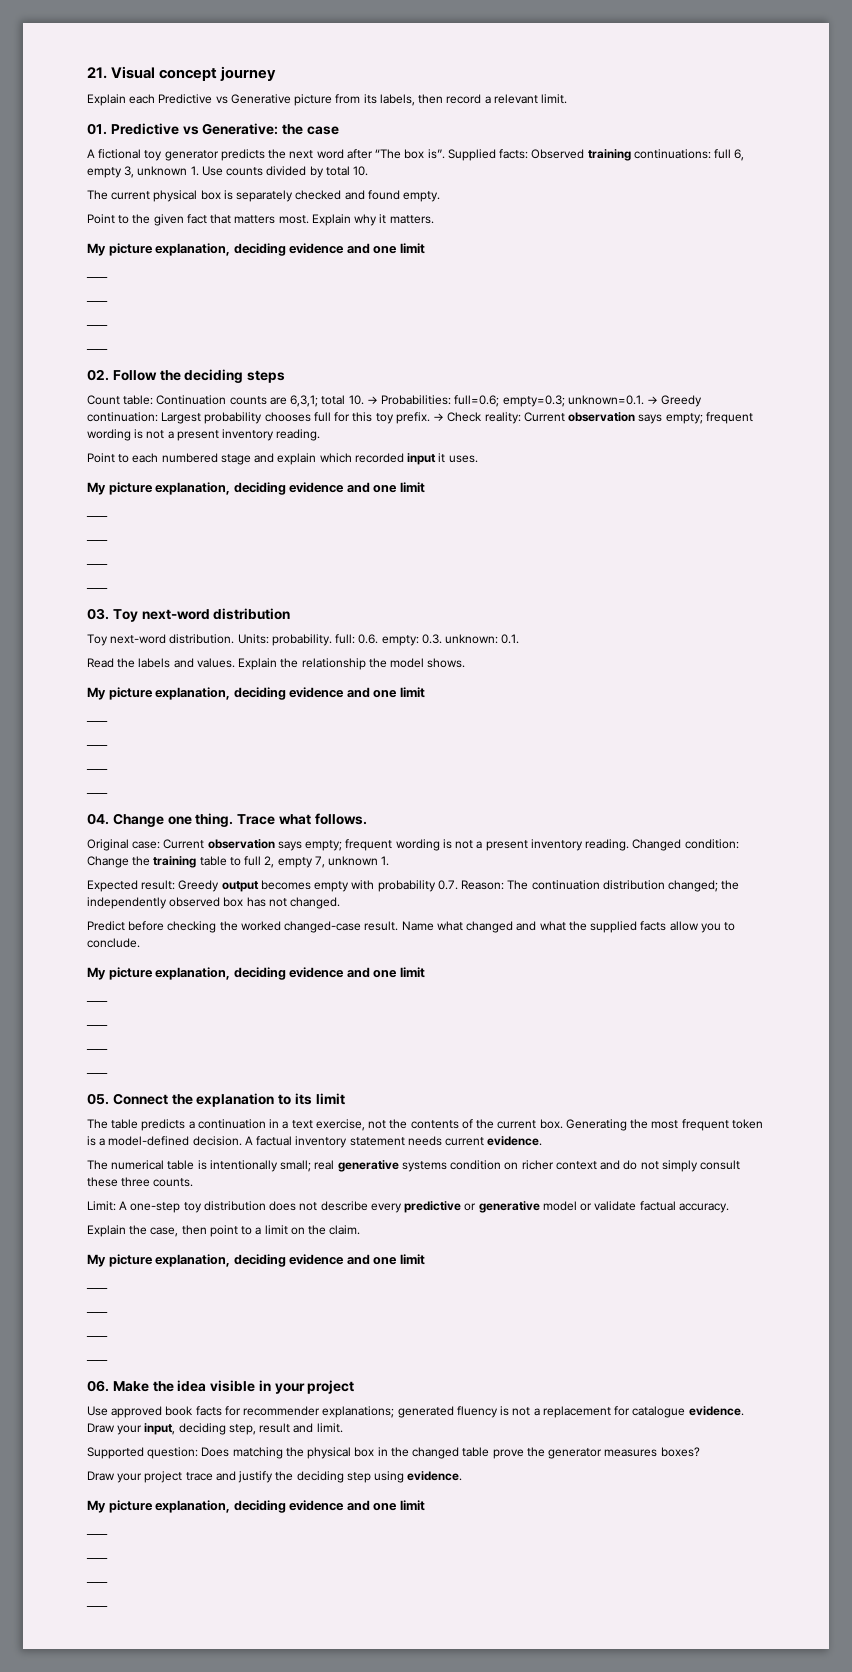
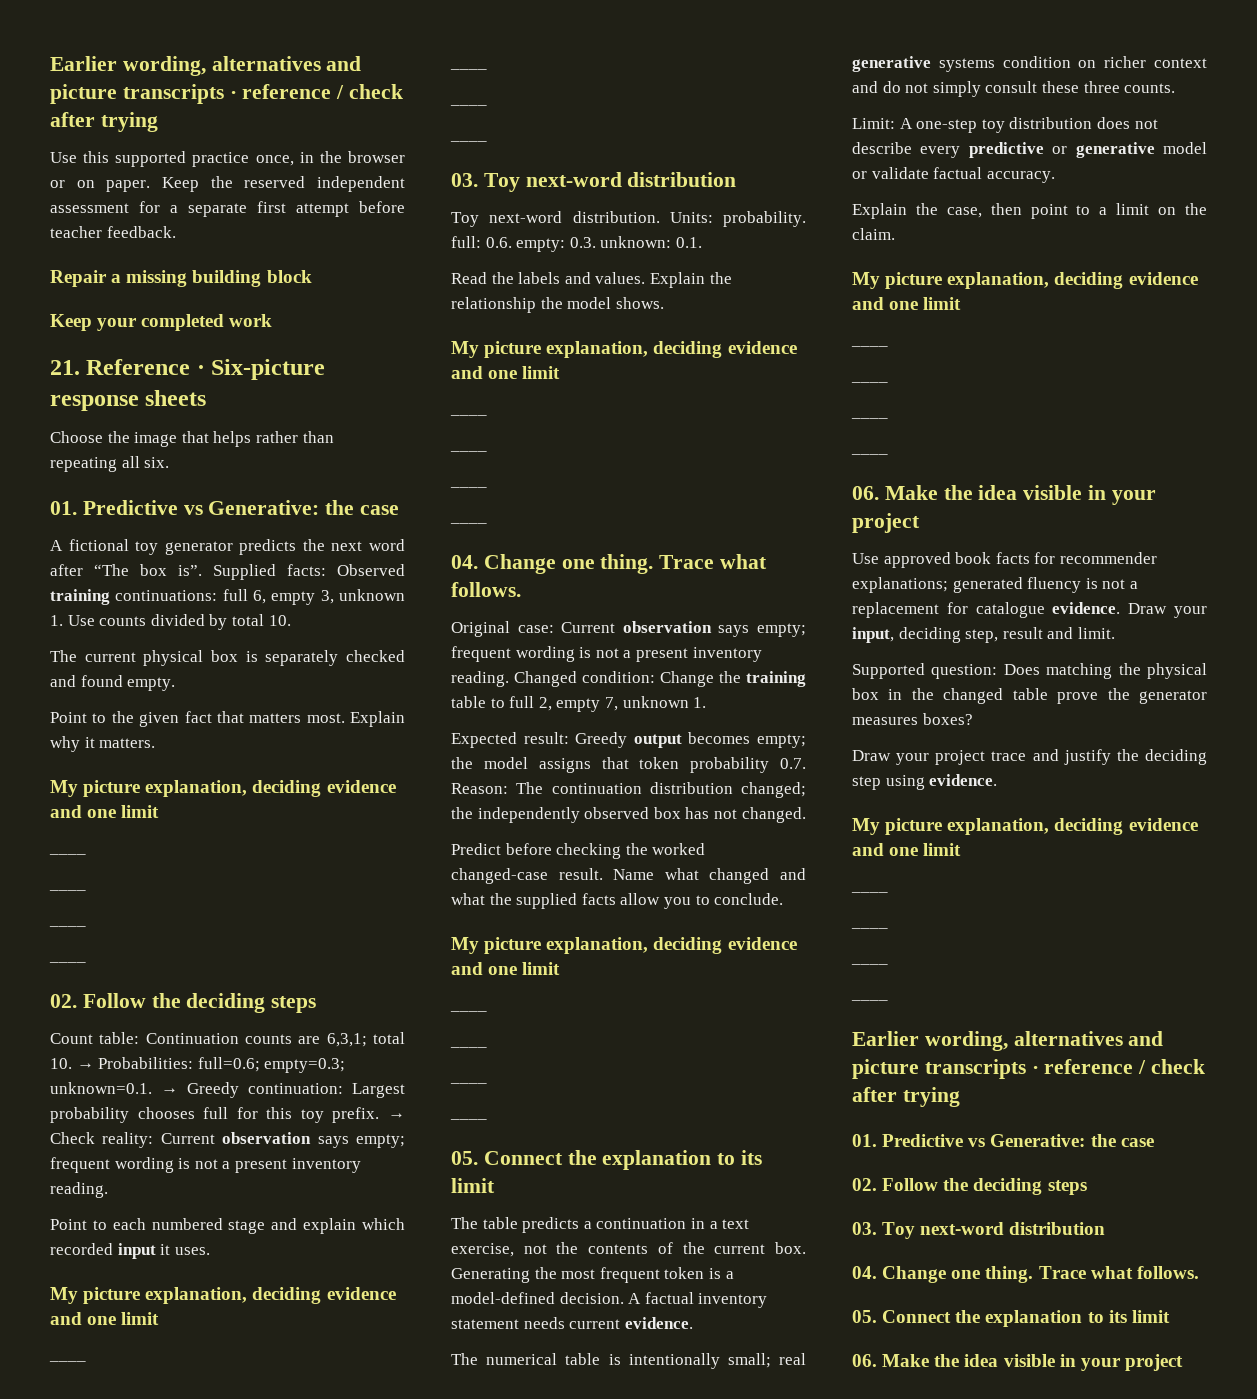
[87,66,277,81] [87,94,568,106] 21. Visual concept journey // Explain each Predictive vs Generative picture from its labels, then record a relevant limit. -> [50,56,362,76] [50,84,404,104] [50,112,158,132] [50,151,405,167] [50,176,405,192] [50,201,405,217] [50,226,176,238] [50,270,312,287] [50,314,273,331] [50,359,326,380] [50,390,207,411] [50,431,334,447] [50,456,170,472] Earlier wording, alternatives and picture transcripts · reference / check after trying // Use this supported practice once, in the browser or on paper. Keep the reserved independent assessment for a separate first attempt before teacher feedback. // Repair a missing building block // Keep your completed work // 21. Reference · Six-picture response sheets // Choose the image that helps rather than repeating all six.
[314,880,375,892] empty with -> [757,734,806,748] [451,757,680,773] empty; the model assigns that token
(108, 1606) none -> [852,1031,1164,1051] [852,1059,1206,1079] [852,1087,960,1107] [852,1134,1154,1147] [852,1178,1087,1195] [852,1222,1106,1239] [852,1266,1199,1283] [852,1310,1170,1327] [852,1354,1183,1371] // Earlier wording, alternatives and picture transcripts · reference / check after trying // 01. Predictive vs Generative: the case // 02. Follow the deciding steps // 03. Toy next-word distribution // 04. Change one thing. Trace what follows. // 05. Connect the explanation to its limit // 06. Make the idea visible in your project

